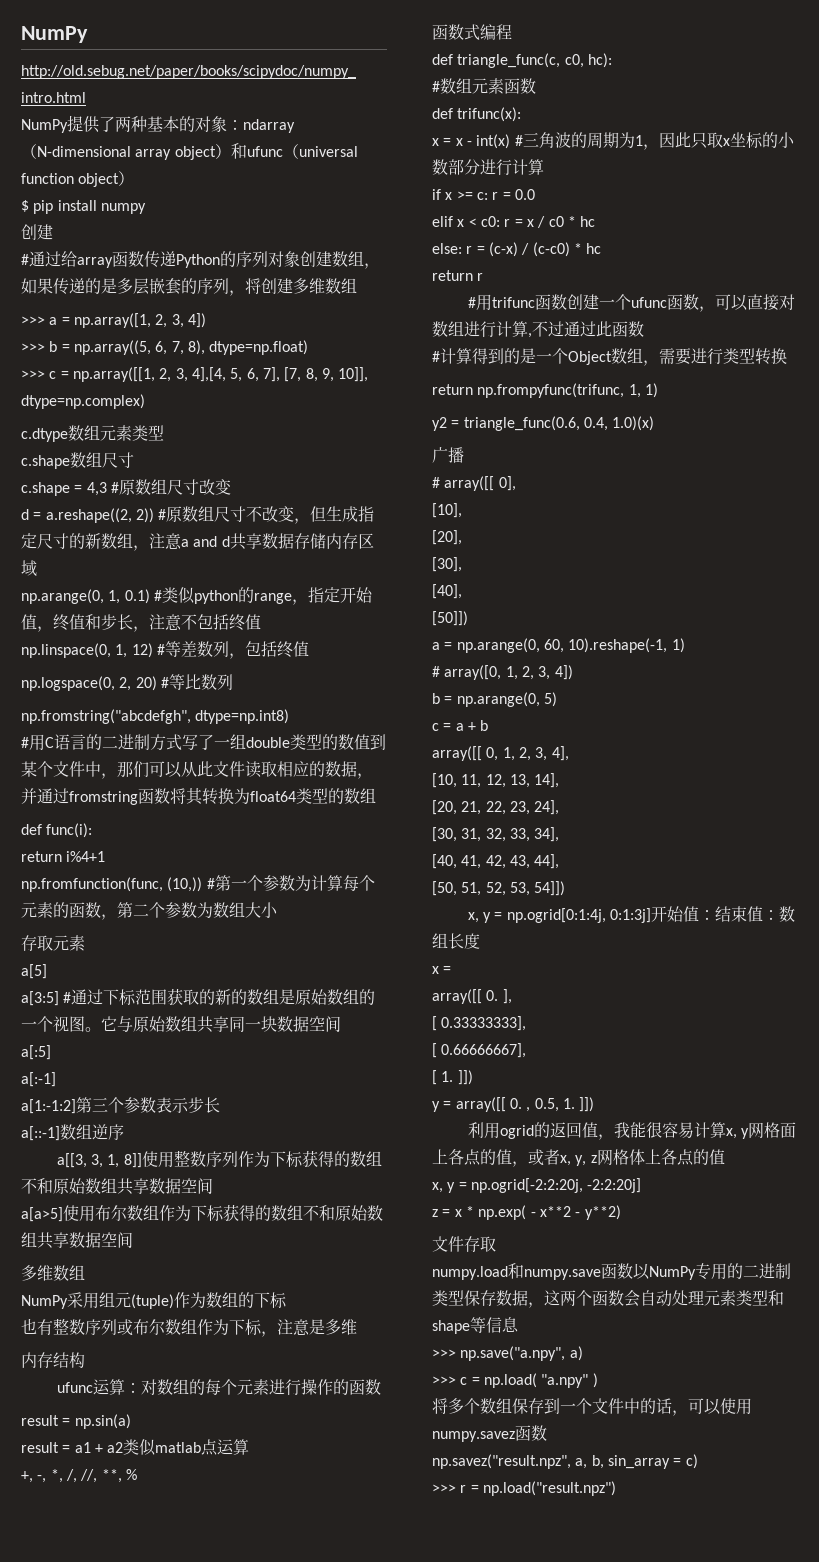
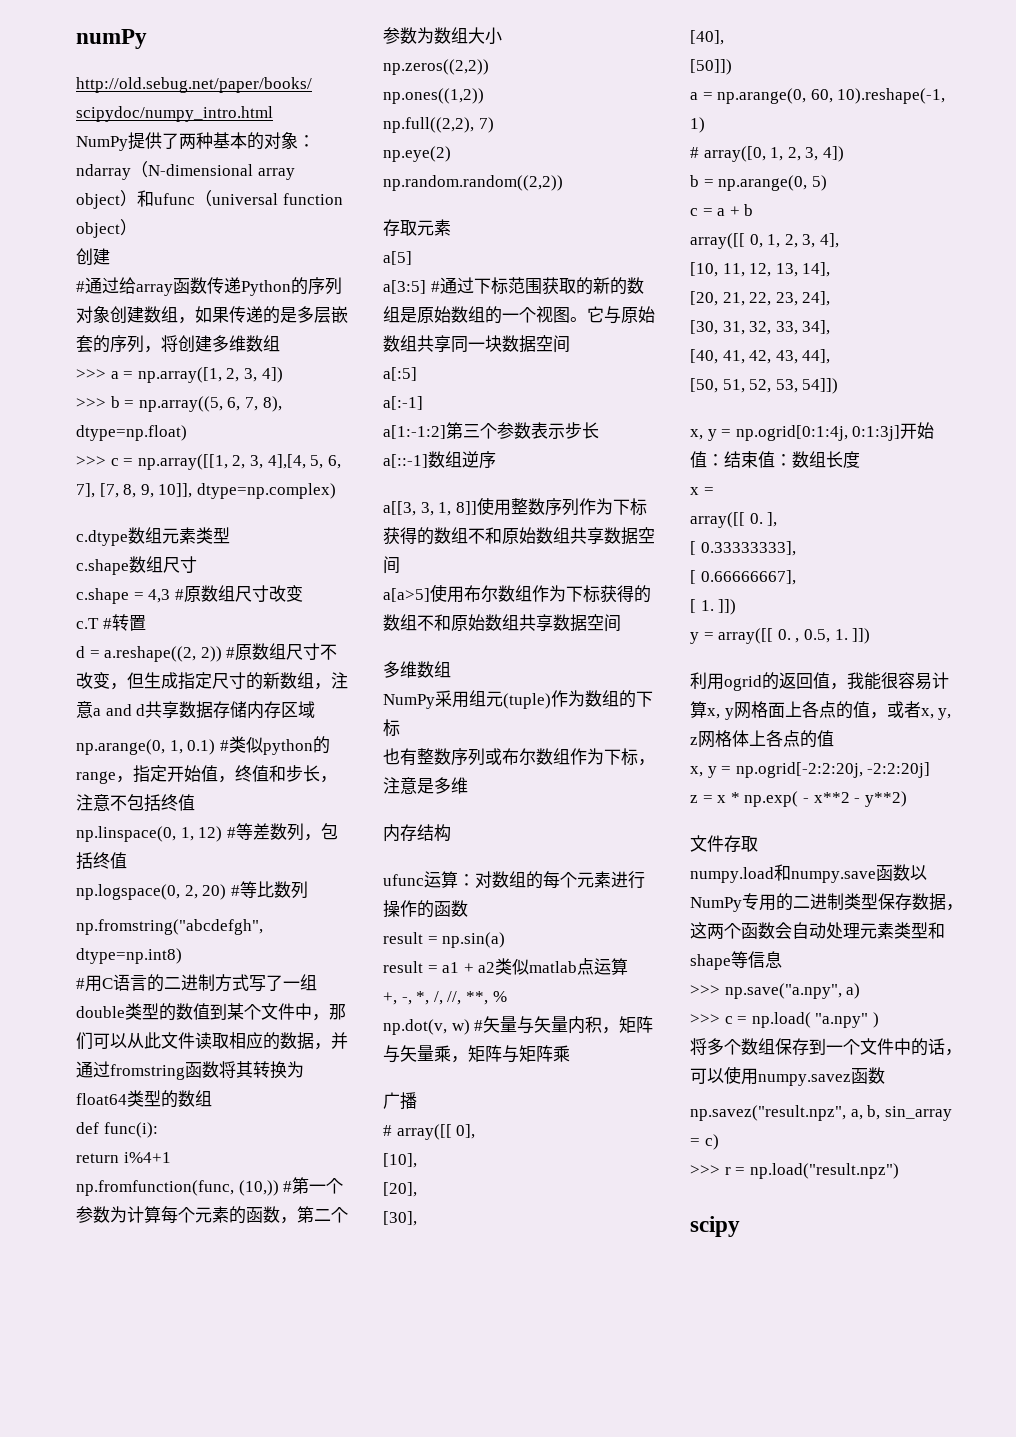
[21,26,88,43] NumPy -> [76,29,147,49] numPy
[21,200,146,214] // $ pip install numpy -> (137, 227) none
(231, 487) none -> [76,614,146,631] // c.T #转置
(278, 910) none -> [383,59,489,75] [383,88,484,104] [383,117,494,133] [383,146,451,162] [383,175,563,191] // np.zeros((2,2)) // np.ones((1,2)) // np.full((2,2), 7) // np.eye(2) // np.random.random((2,2))
[432,24,512,40] [432,53,612,68] [432,78,536,94] [432,107,522,122] [432,132,795,150] [432,159,544,176] [432,189,535,200] [432,216,596,228] [432,242,602,257] [432,270,484,281] [467,294,795,312] [432,321,644,338] [432,348,787,366] [432,383,658,398] [432,416,655,431] 函数式编程 // def triangle_func(c, c0, hc): // #数组元素函数 // def trifunc(x): // x = x - int(x) #三角波的周期为1，因此只取x坐标的小数部分进行计算 // if x >= c: r = 0.0 // elif x < c0: r = x / c0 * hc // else: r = (c-x) / (c-c0) * hc // return r // #用trifunc函数创建一个ufunc函数，可以直接对数组进行计算,不过通过此函数 // #计算得到的是一个Object数组，需要进行类型转换 // return np.frompyfunc(trifunc, 1, 1) // y2 = triangle_func(0.6, 0.4, 1.0)(x) -> [383,1016,654,1035] [383,1045,570,1063] np.dot(v, w) #矢量与矢量内积，矩阵与矢量乘，矩阵与矩阵乘
(616, 1488) none -> [690,1216,740,1237] // scipy

